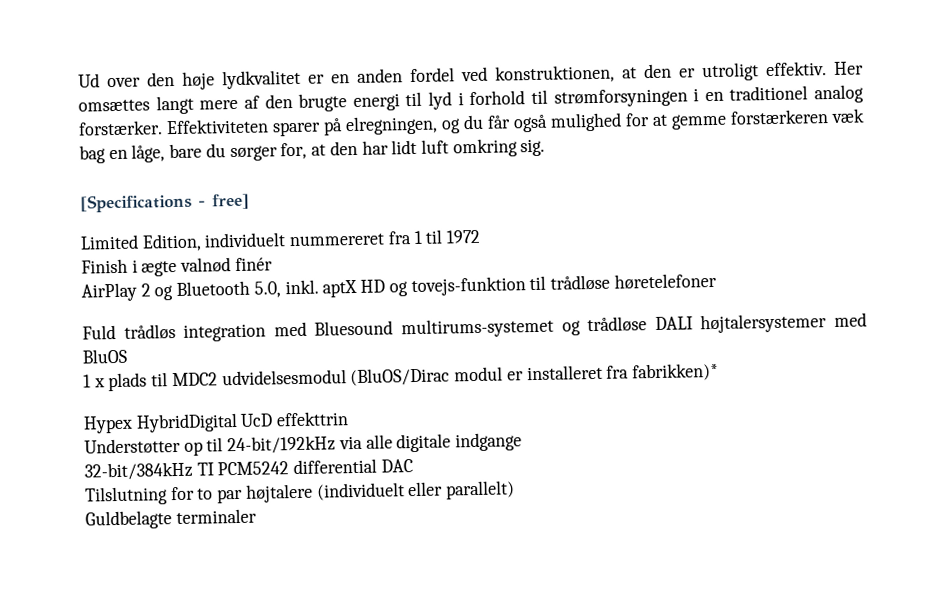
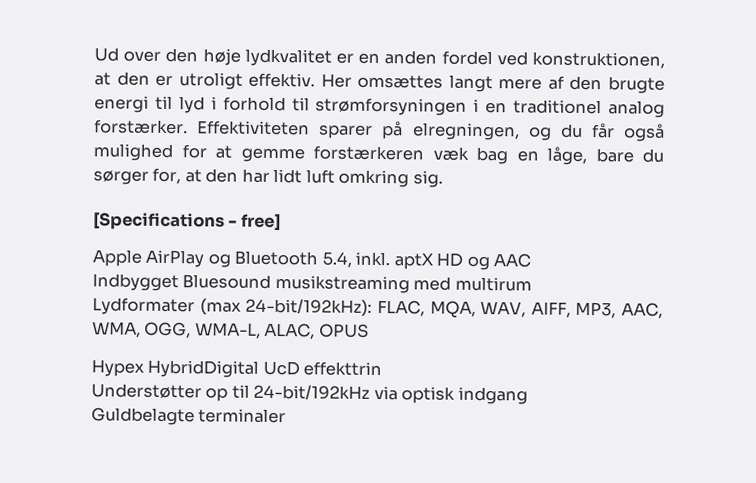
[80,229,482,252] [81,257,273,277] [81,282,151,302] Limited Edition, individuelt nummereret fra 1 til 1972 // Finish i ægte valnød finér // AirPlay 2 -> [92,249,205,268] Apple AirPlay
[253,281,281,298] 5.0, -> [321,251,352,268] 5.4,
[410,272,717,297] [82,312,868,342] [82,348,127,364] [83,362,719,392] tovejs-funktion til trådløse høretelefoner // Fuld trådløs integration med Bluesound multirums-systemet og trådløse DALI højtalersystemer med BluOS // 1 x plads til MDC2 udvidelsesmodul (BluOS/Dirac modul er installeret fra fabrikken)* -> [493,253,532,268] [92,273,532,294] [92,297,663,319] [92,321,369,340] AAC // Indbygget Bluesound musikstreaming med multirum // Lydformater (max 24-bit/192kHz): FLAC, MQA, WAV, AIFF, MP3, AAC, WMA, OGG, WMA-L, ALAC, OPUS
[365,432,523,453] [84,458,413,481] [85,480,516,506] alle digitale indgange // 32-bit/384kHz TI PCM5242 differential DAC // Tilslutning for to par højtalere (individuelt eller parallelt) -> [401,386,528,405] optisk indgang

